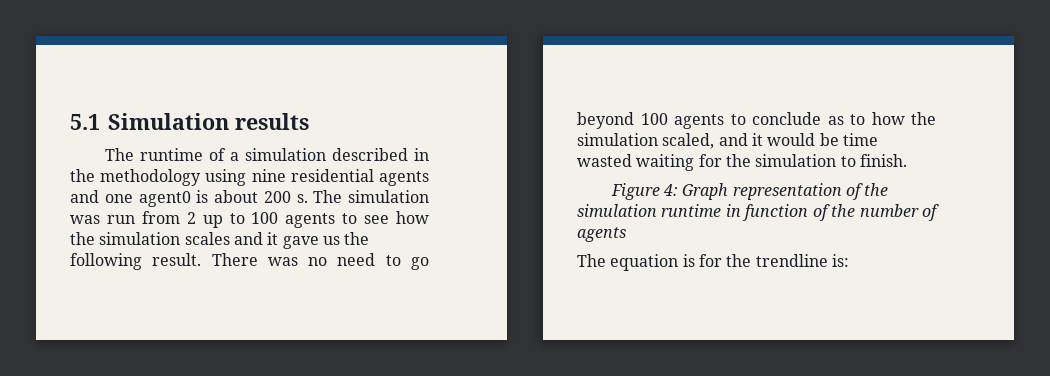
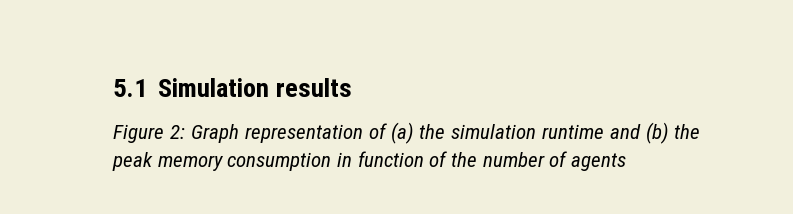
[104,148,429,161] [70,169,430,186] [70,190,429,207] [70,211,429,228] [70,232,370,249] [70,253,429,270] [577,112,936,129] [577,133,878,149] [577,154,907,171] // The runtime of a simulation described in the methodology using nine residential agents and one agent0 is about 200 s. The simulation was run from 2 up to 100 agents to see how the simulation scales and it gave us the following result. There was no need to go beyond 100 agents to conclude as to how the simulation scaled, and it would be time wasted waiting for the simulation to finish. -> (352, 87) none
[662,184,678,196] 4: -> [170,125,185,139] 2:
(863, 191) none -> [391,122,413,144] (a)
(722, 210) none -> [610,122,700,144] [112,152,332,171] and (b) the peak memory consumption
[577,254,849,271] // The equation is for the trendline is: -> (627, 162) none

